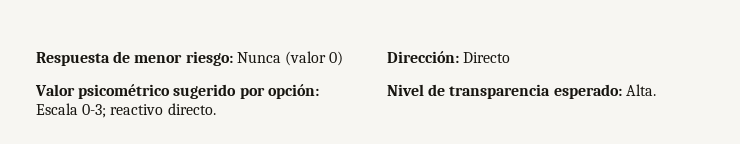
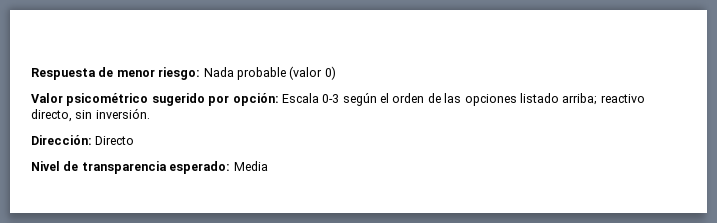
[236,52,281,63] Nunca -> [203,67,286,80] Nada probable
[82,103,216,118] 0-3; reactivo directo. -> [322,93,645,106] [31,108,150,122] 0-3 según el orden de las opciones listado arriba; reactivo directo, sin inversión.
[625,84,656,96] Alta. -> [233,161,268,171] Media

